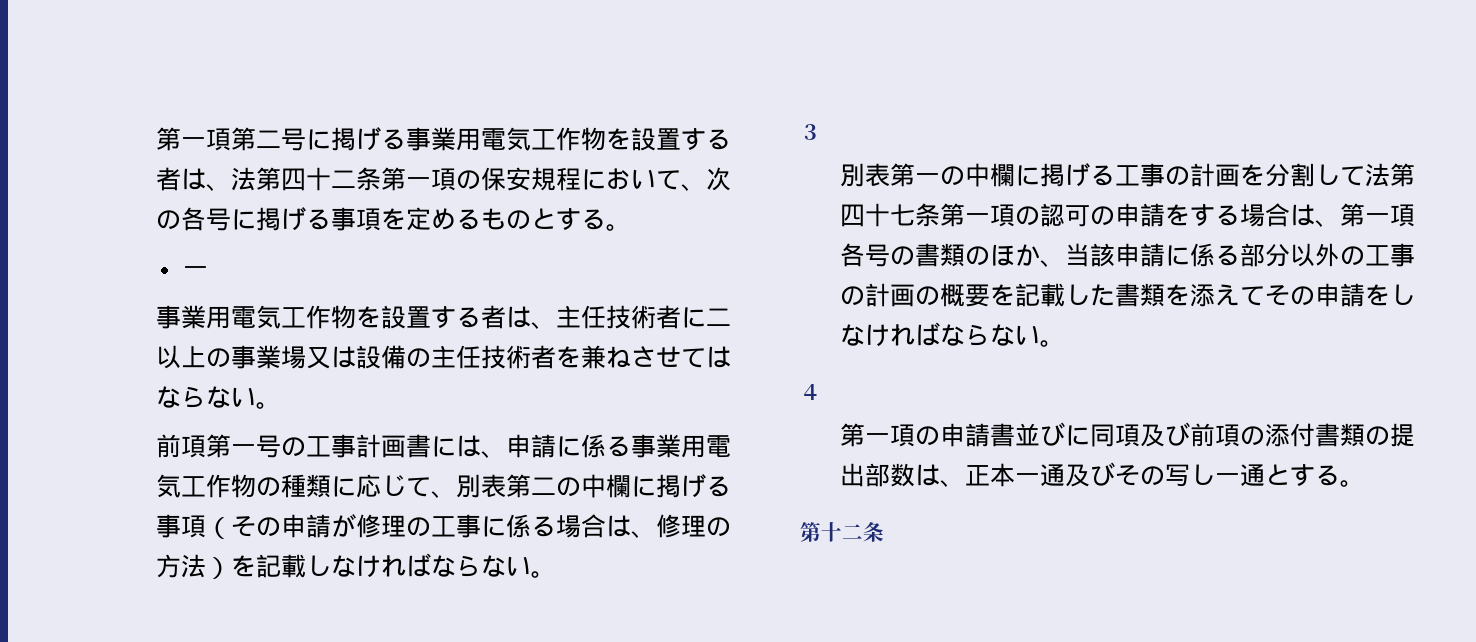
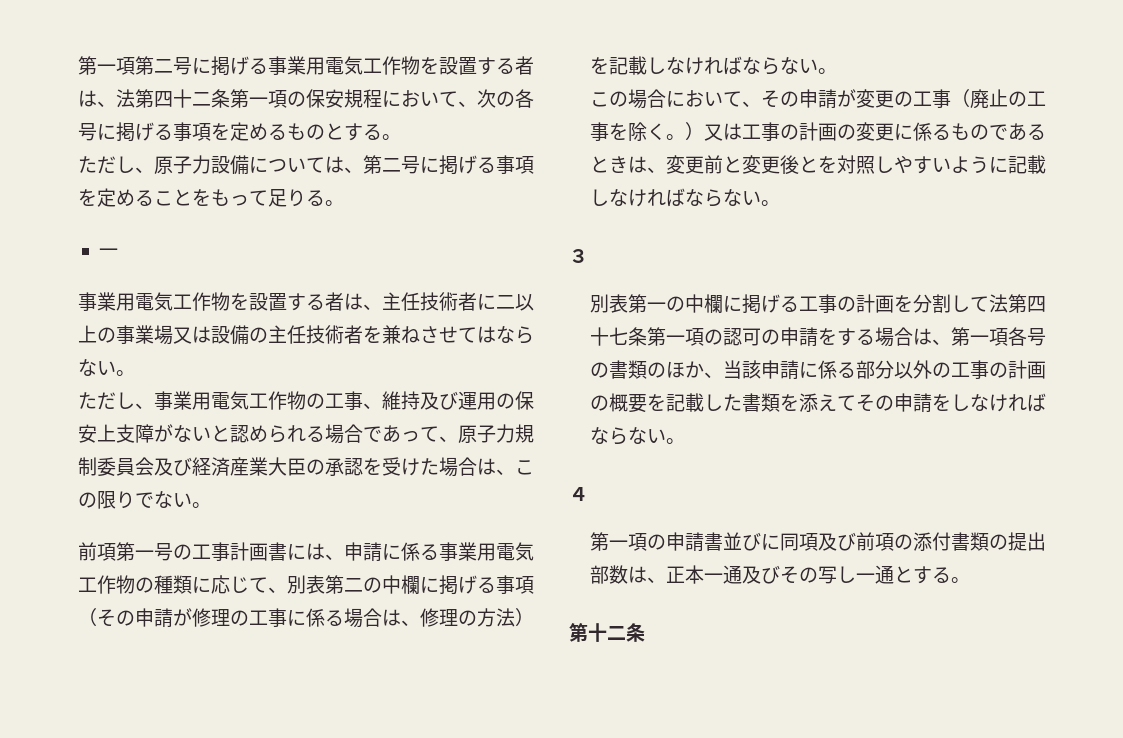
(631, 227) none -> [77,155,534,175] [77,188,344,207] // ただし、原子力設備については、第二号に掲げる事項を定めることをもって足りる。
(281, 405) none -> [77,391,534,410] [77,424,534,444] [77,457,534,477] [77,490,211,509] // ただし、事業用電気工作物の工事、維持及び運用の保安上支障がないと認められる場合であって、原子力規制委員会及び経済産業大臣の承認を受けた場合は、この限りでない。
(556, 574) none -> [589,89,1046,109] [589,122,1046,141] [589,155,1046,174] [589,188,780,207] // この場合において、その申請が変更の工事（廃止の工事を除く。）又は工事の計画の変更に係るものであるときは、変更前と変更後とを対照しやすいように記載しなければならない。

